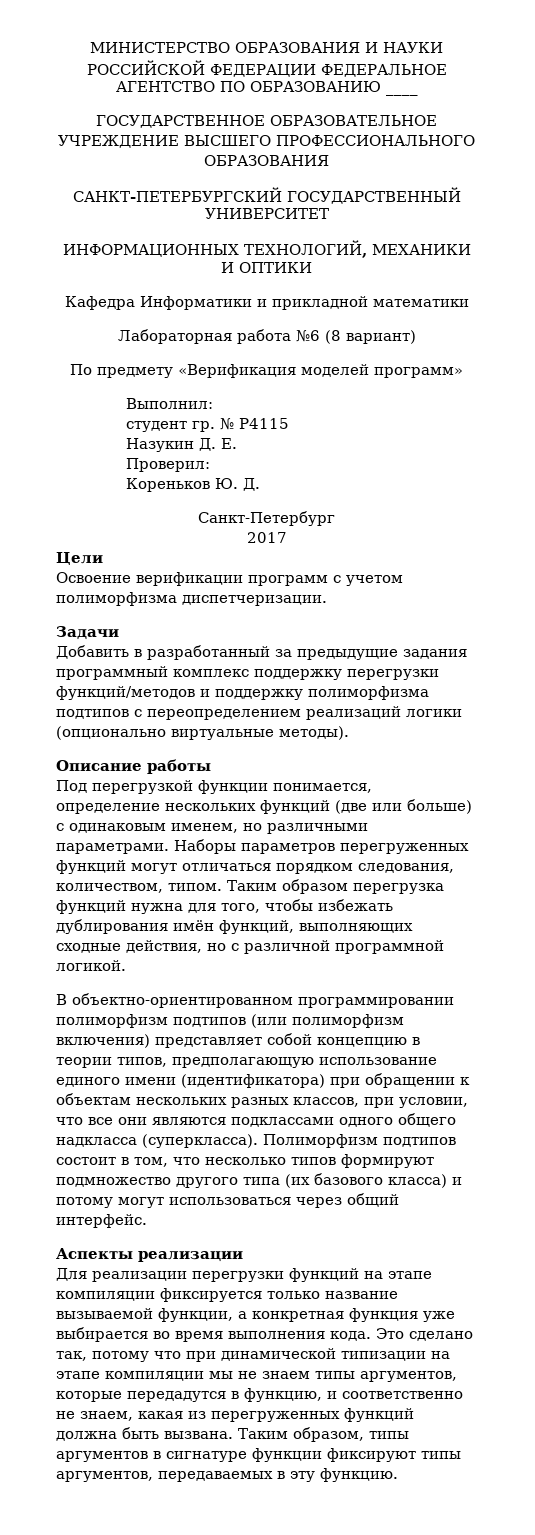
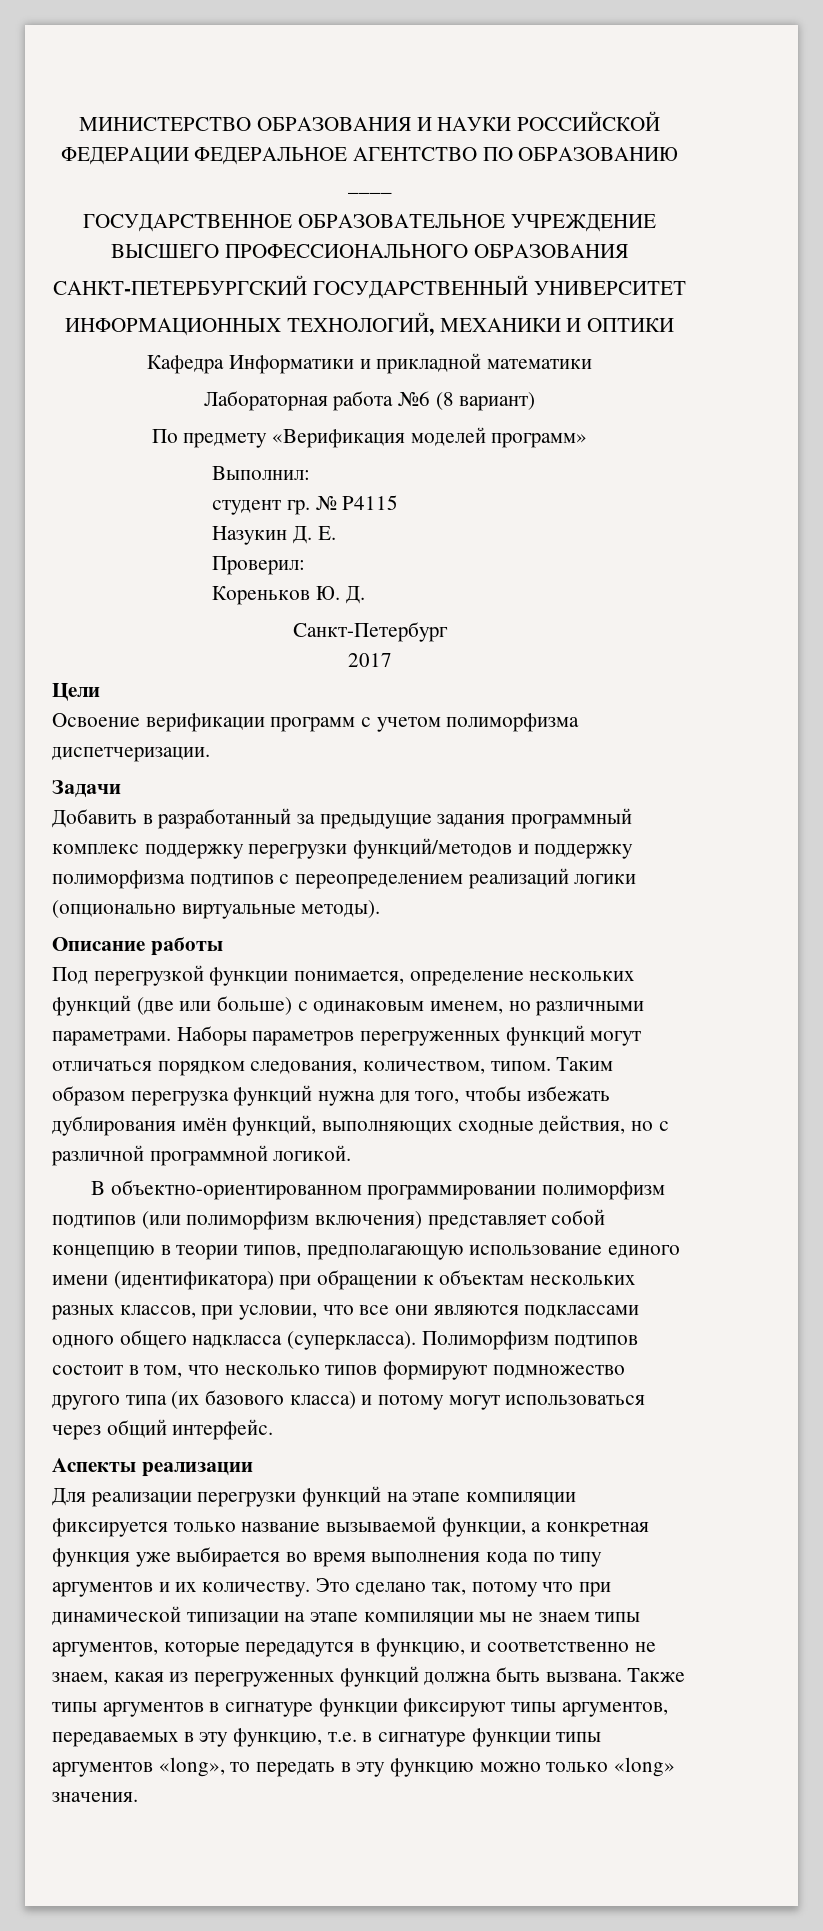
[330,1331,371,1341] кода. -> [486,1552,603,1567] [52,1582,311,1597] кода по типу аргументов и их количеству.
[238,1427,364,1442] Таким образом, -> [627,1668,686,1682] Также
[320,1468,398,1482] функцию. -> [233,1728,602,1747] [52,1757,676,1777] [52,1792,138,1802] функцию, т.е. в сигнатуре функции типы аргументов «long», то передать в эту функцию можно только «long» значения.

